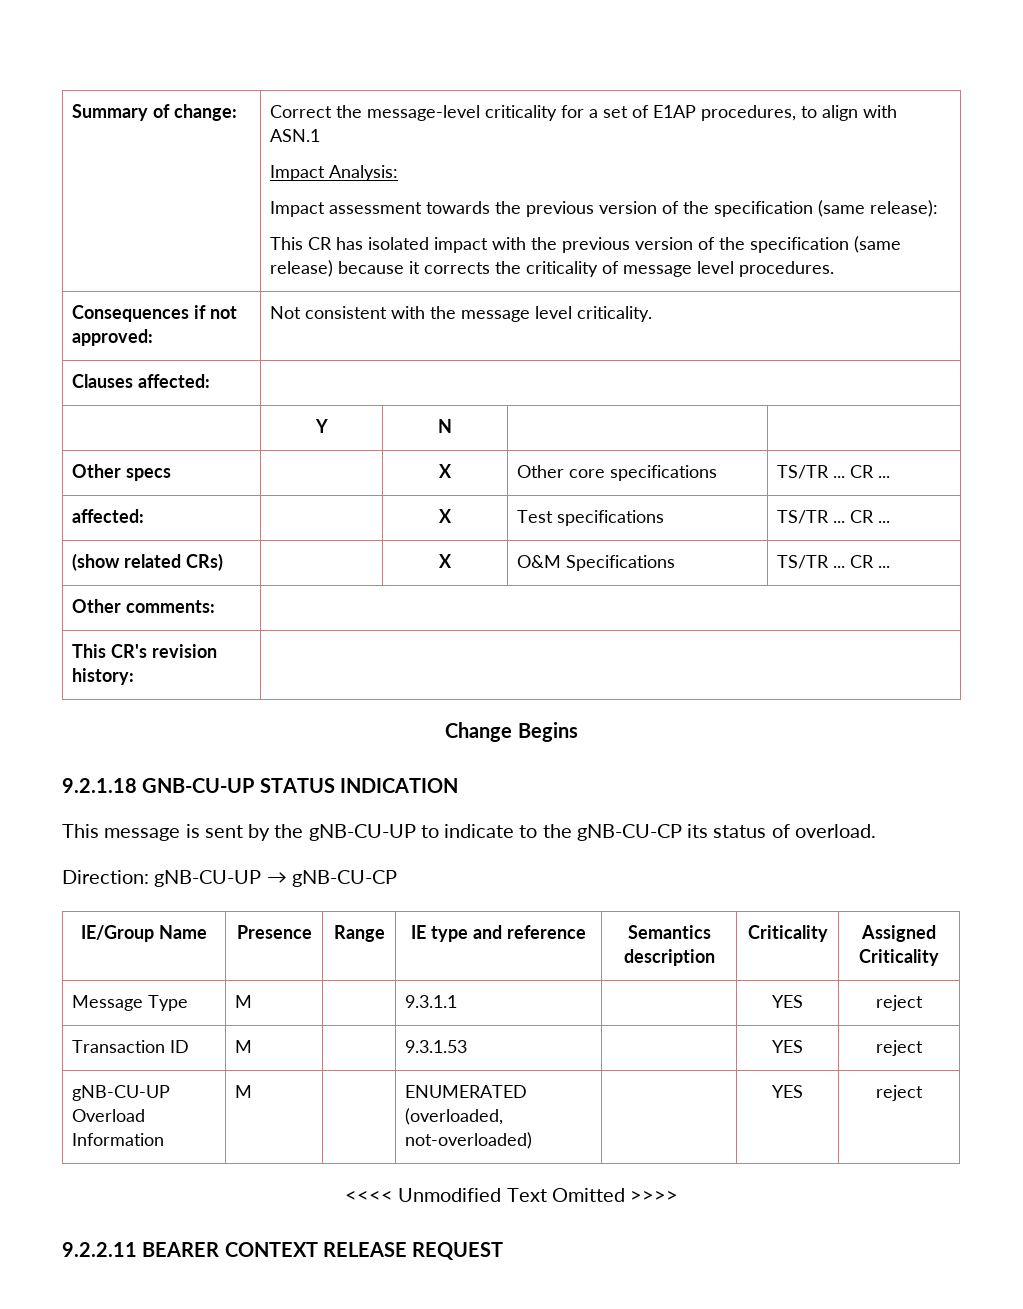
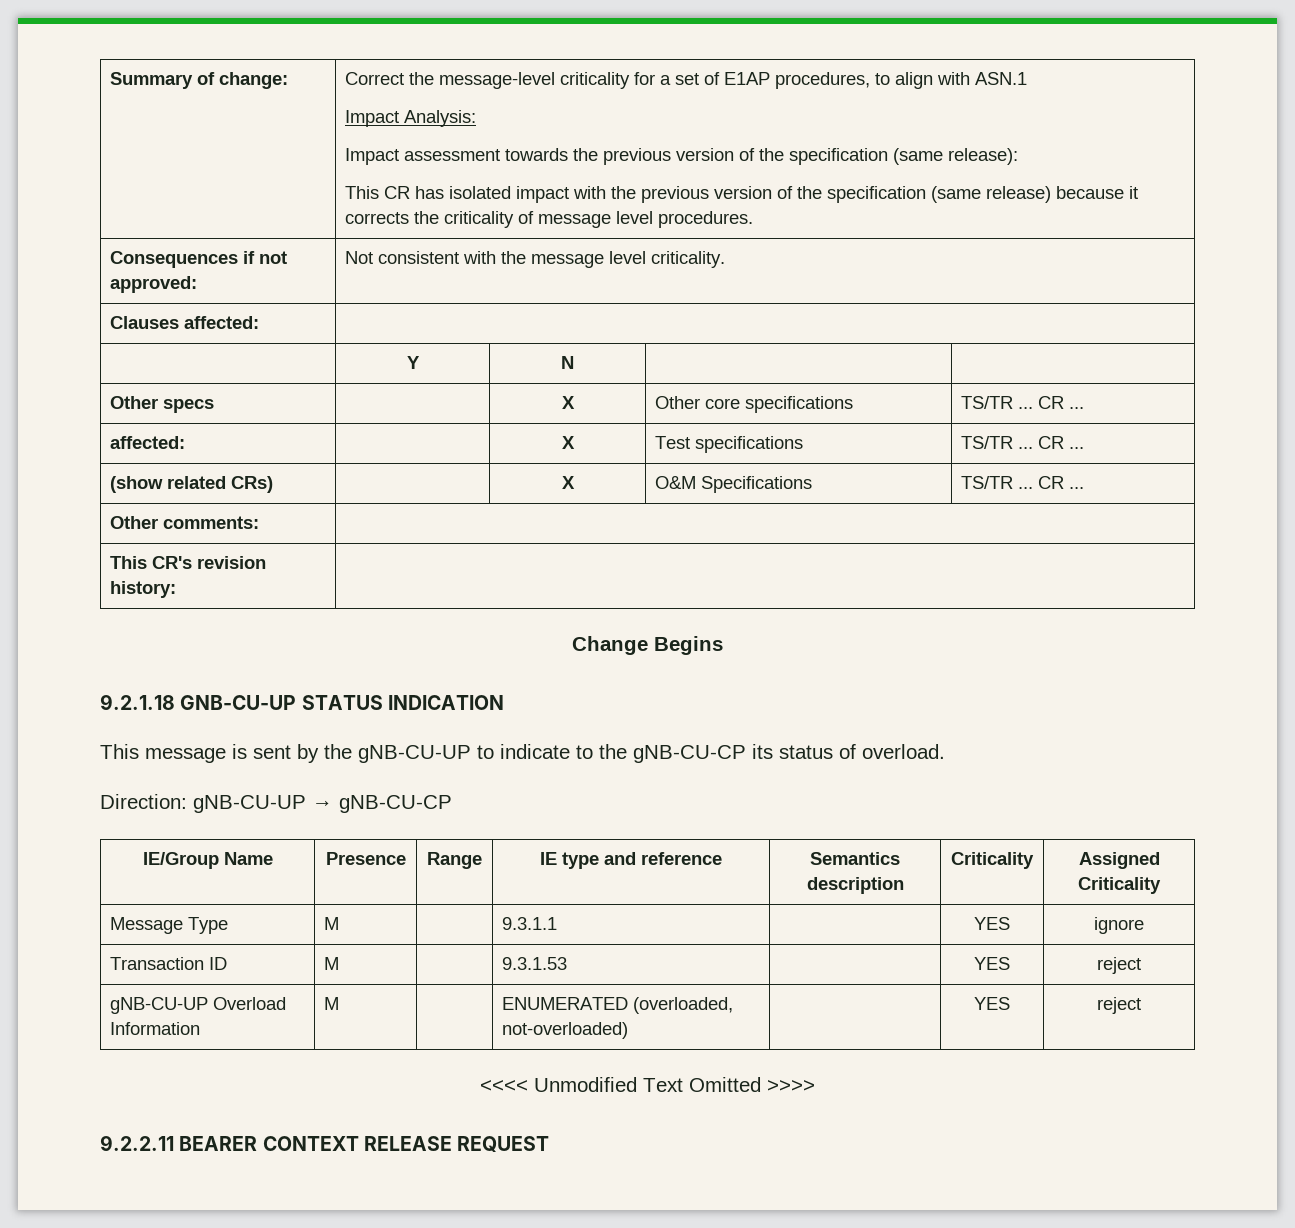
[875,995,923,1011] reject -> [1094,917,1144,934] ignore

